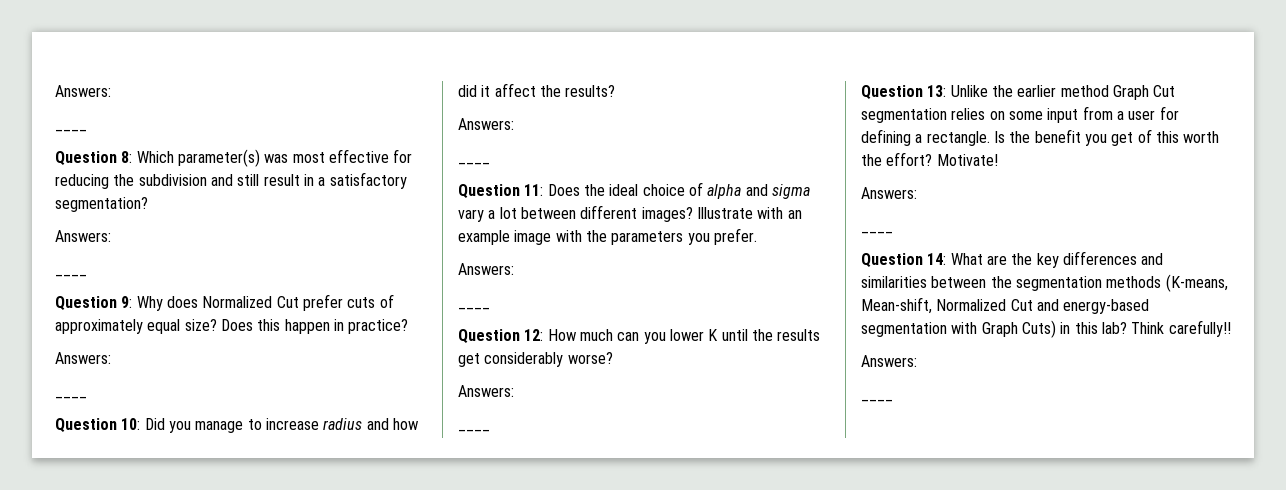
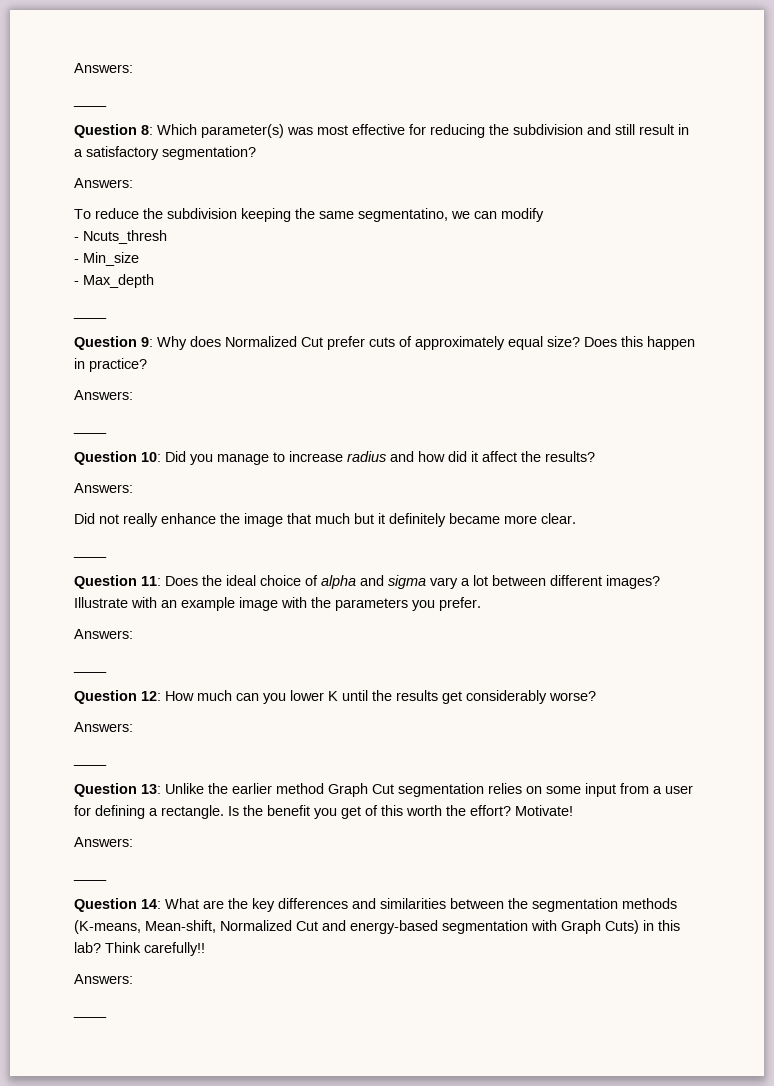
(111, 236) none -> [74,208,544,222] [74,230,167,244] [74,252,139,266] [74,274,154,288] // To reduce the subdivision keeping the same segmentatino, we can modify // - Ncuts_thresh // - Min_size // - Max_depth
(514, 124) none -> [74,513,576,527] // Did not really enhance the image that much but it definitely became more clear.

